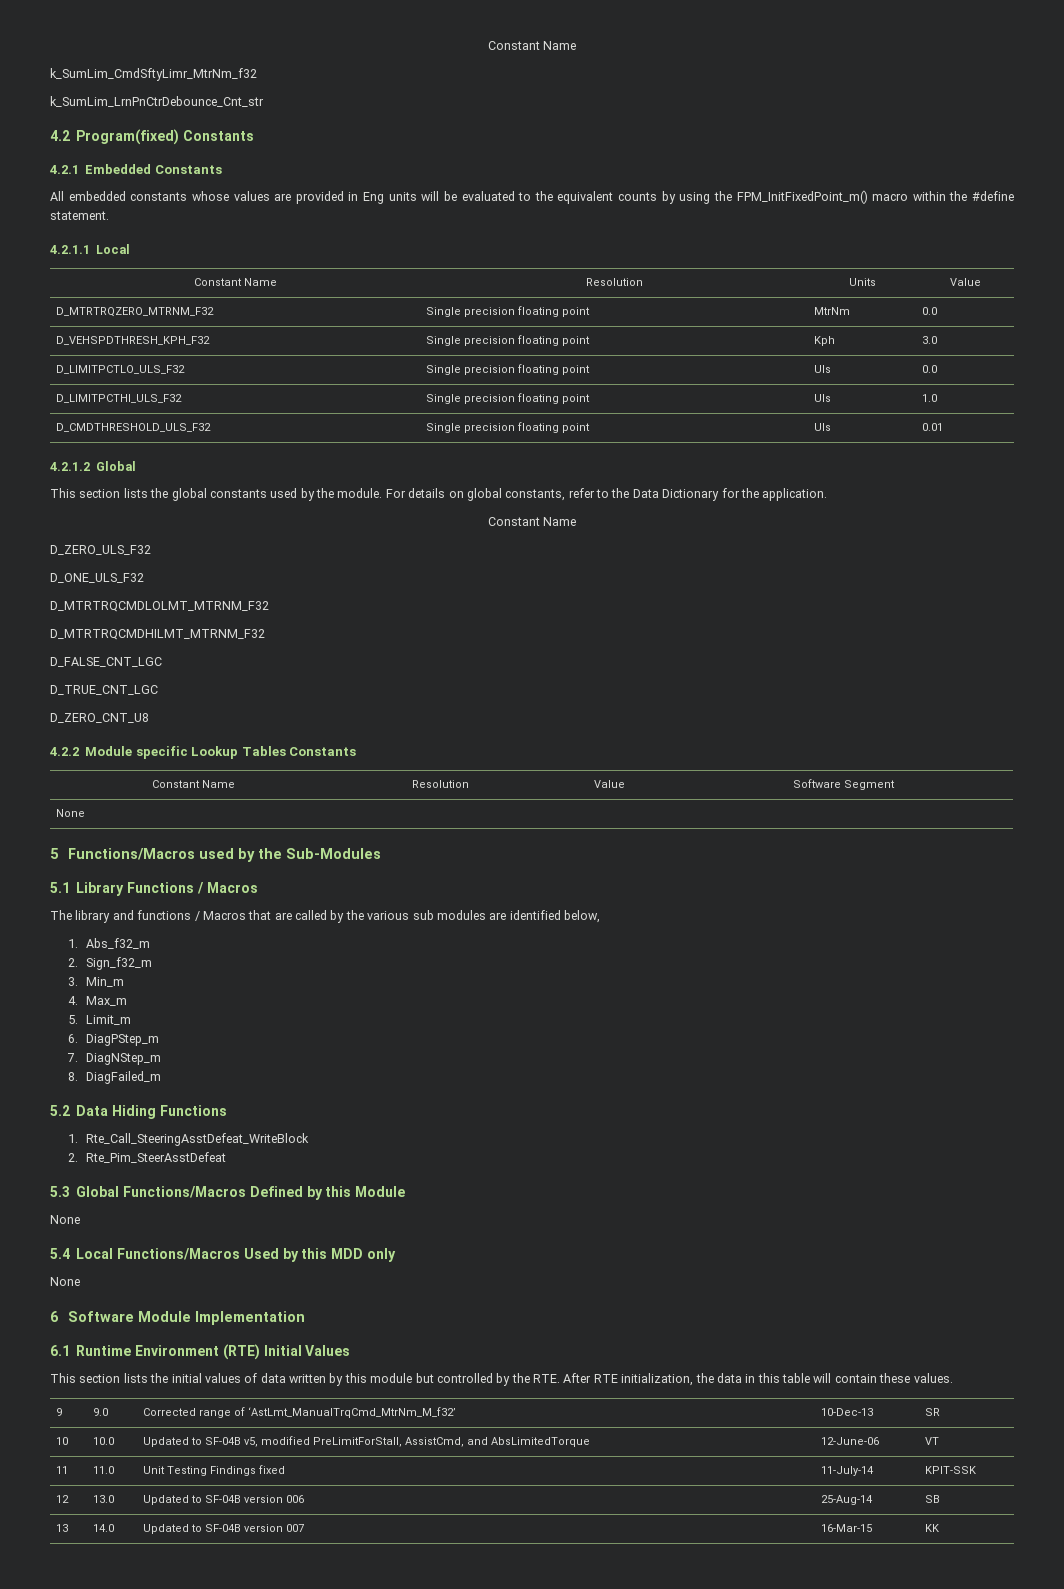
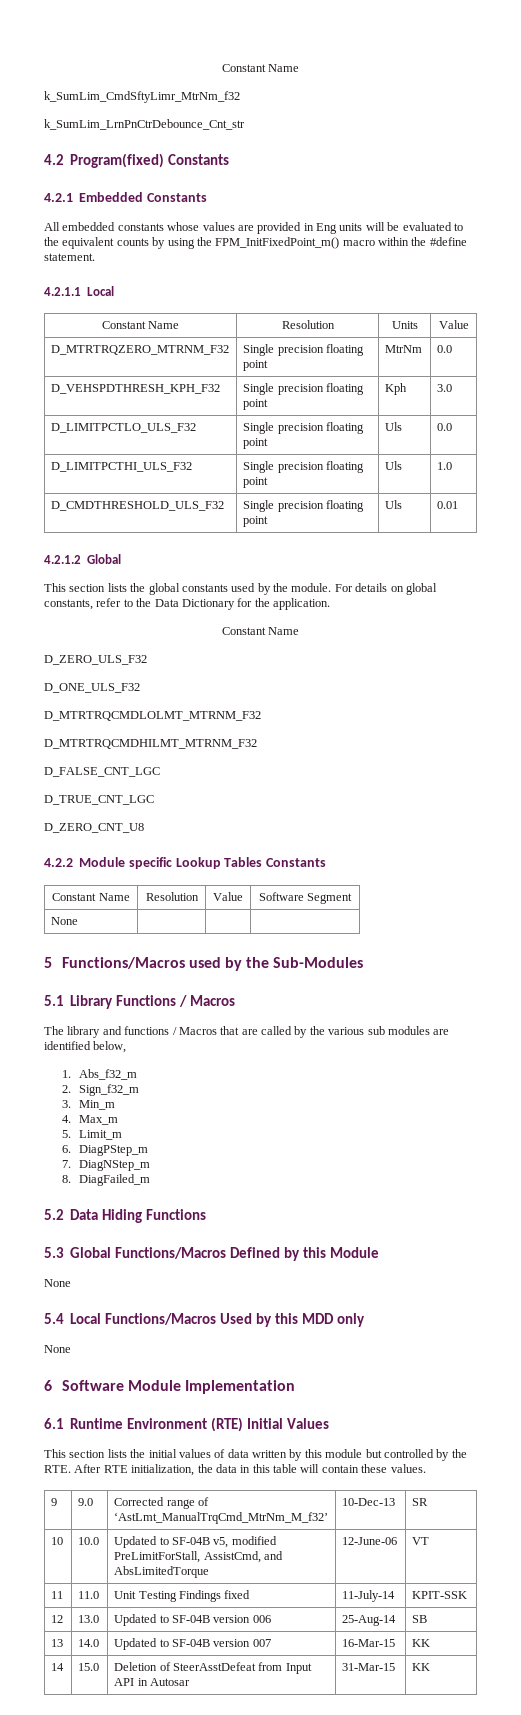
[68,1133,310,1146] [68,1152,227,1163] // 1. Rte_Call_SteeringAsstDefeat_WriteBlock // 2. Rte_Pim_SteerAsstDefeat -> (207, 1214) none
(940, 1528) none -> [51,1663,65,1671] [78,1663,100,1671] [114,1662,312,1674] [114,1678,190,1686] [342,1663,396,1671] [412,1663,431,1671] // 14 | 15.0 | Deletion of SteerAsstDefeat from Input API in Autosar | 31-Mar-15 | KK

